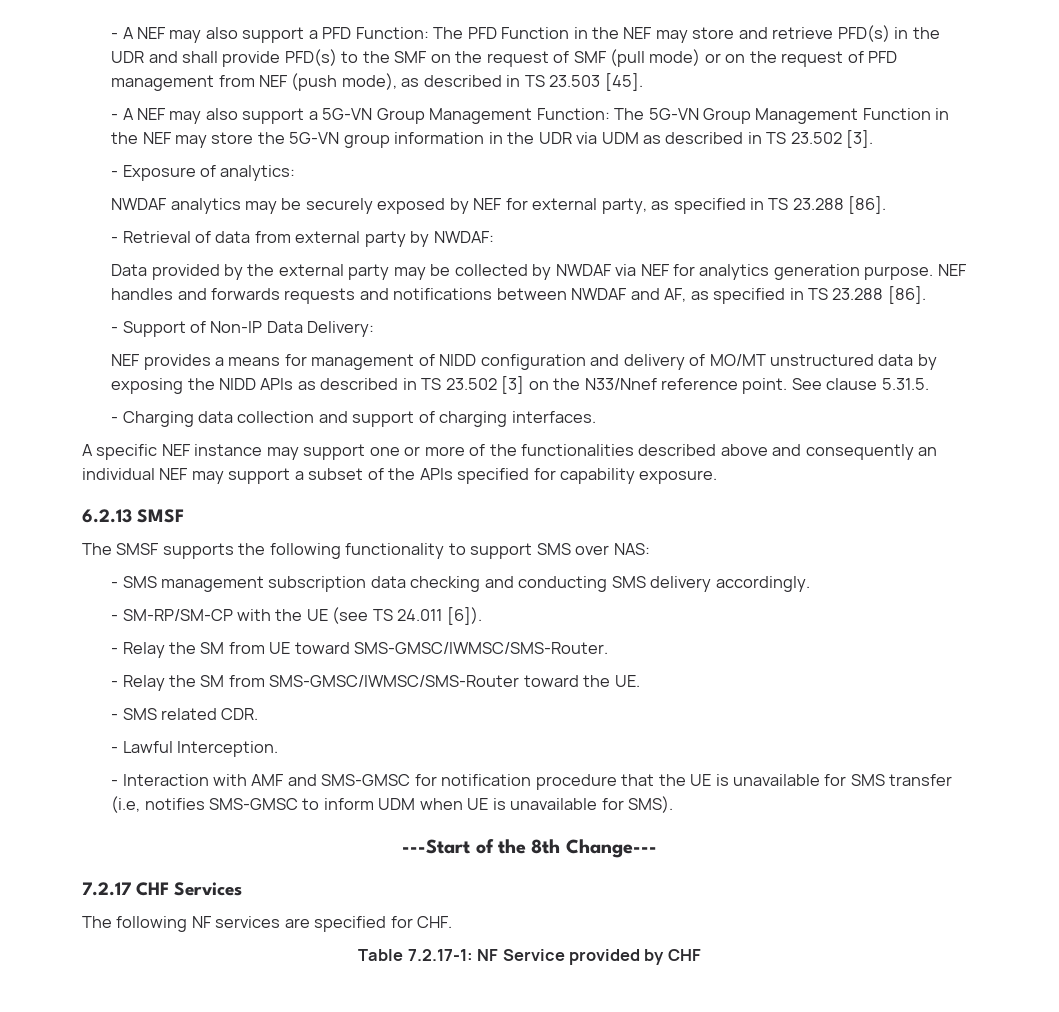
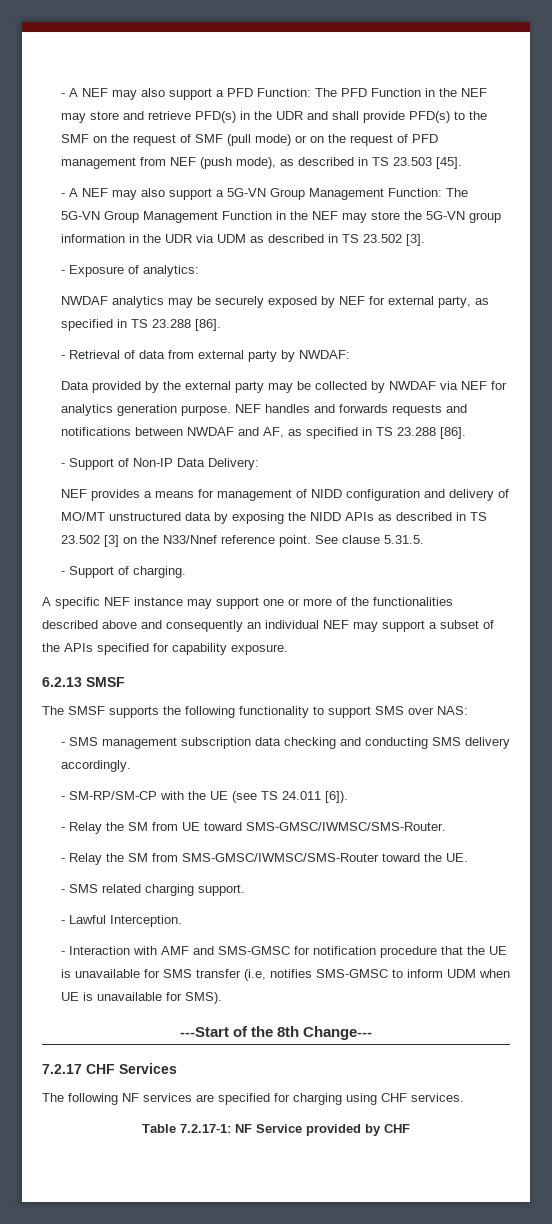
[122,411,596,427] Charging data collection and support of charging interfaces. -> [68,566,186,578] Support of charging.
[221,708,259,720] CDR. -> [144,884,245,896] charging support.
[417,916,453,928] CHF. -> [293,1093,464,1105] charging using CHF services.

